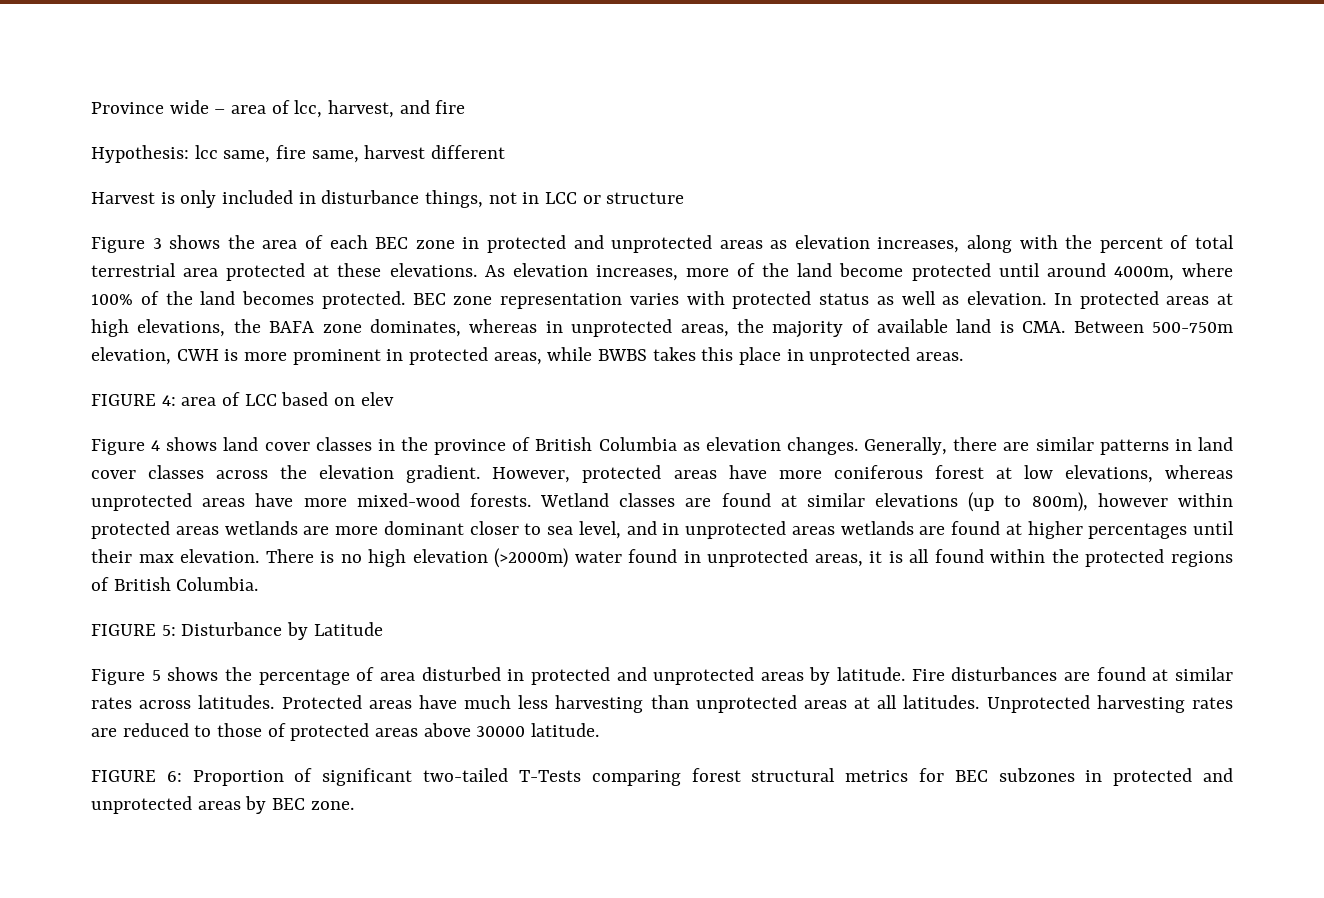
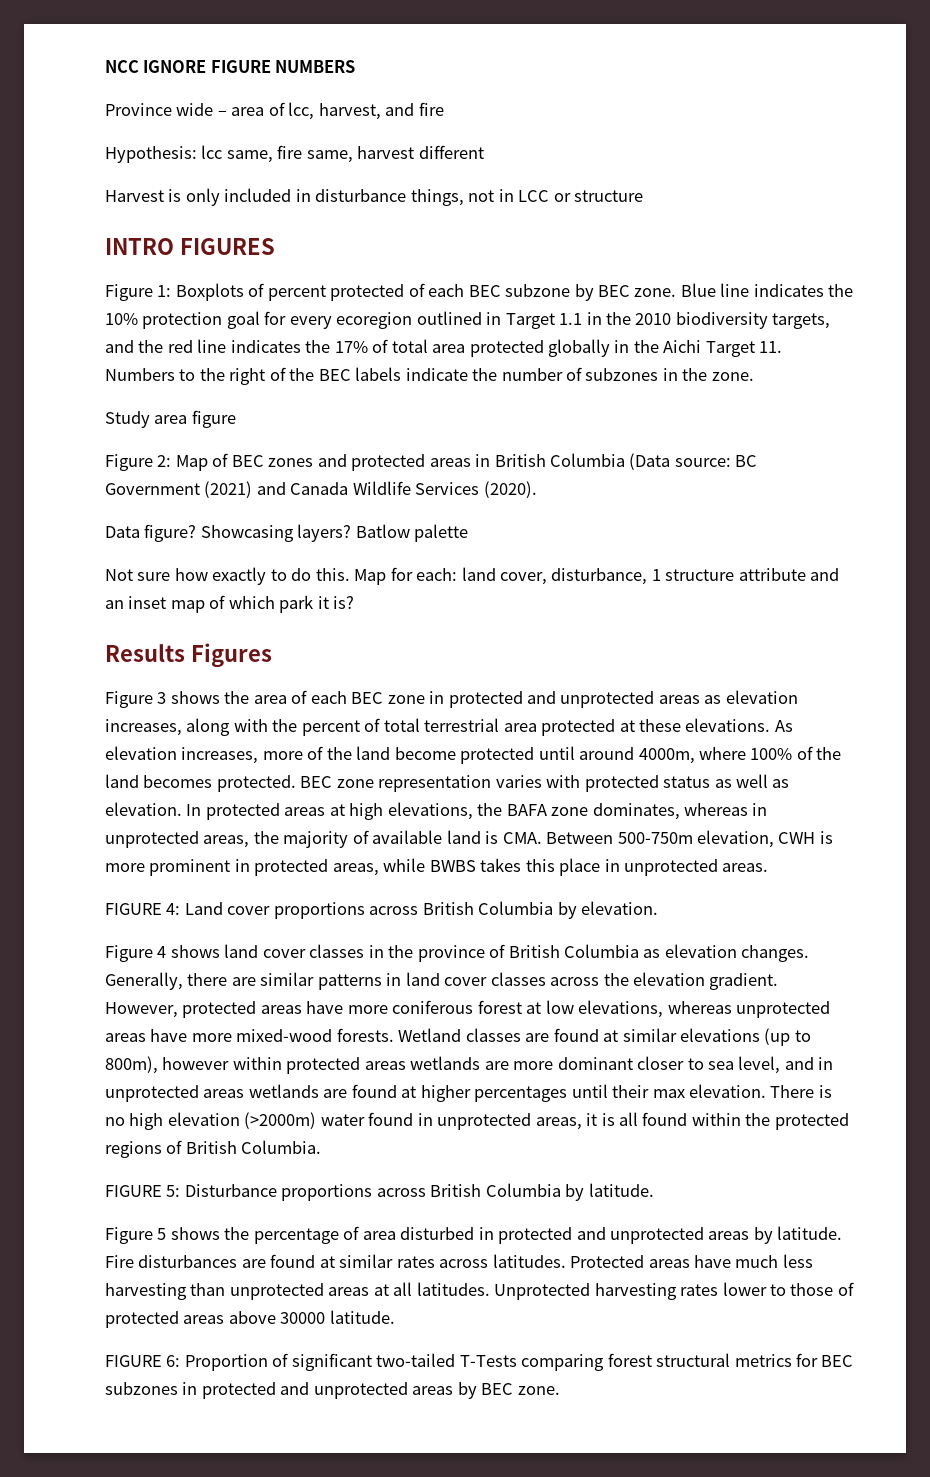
(91, 108) none -> [105,60,356,73] NCC IGNORE FIGURE NUMBERS //
(685, 198) none -> [105,238,275,255] [105,283,854,301] [105,311,831,329] [105,339,783,357] [105,367,754,385] [105,410,236,428] [105,453,758,471] [105,481,537,498] [105,524,469,542] [105,567,840,585] [105,595,355,613] [105,643,272,668] // INTRO FIGURES // Figure 1: Boxplots of percent protected of each BEC subzone by BEC zone. Blue line indicates the 10% protection goal for every ecoregion outlined in Target 1.1 in the 2010 biodiversity targets, and the red line indicates the 17% of total area protected globally in the Aichi Target 11. Numbers to the right of the BEC labels indicate the number of subzones in the zone. // Study area figure // Figure 2: Map of BEC zones and protected areas in British Columbia (Data source: BC Government (2021) and Canada Wildlife Services (2020). // Data figure? Showcasing layers? Batlow palette // Not sure how exactly to do this. Map for each: land cover, disturbance, 1 structure attribute and an inset map of which park it is? // Results Figures
[181,392,394,406] area of LCC based on elev -> [184,901,659,919] Land cover proportions across British Columbia by elevation.
[287,622,383,640] by Latitude -> [281,1183,654,1201] proportions across British Columbia by latitude.
[91,723,189,737] are reduced -> [722,1282,767,1296] lower

